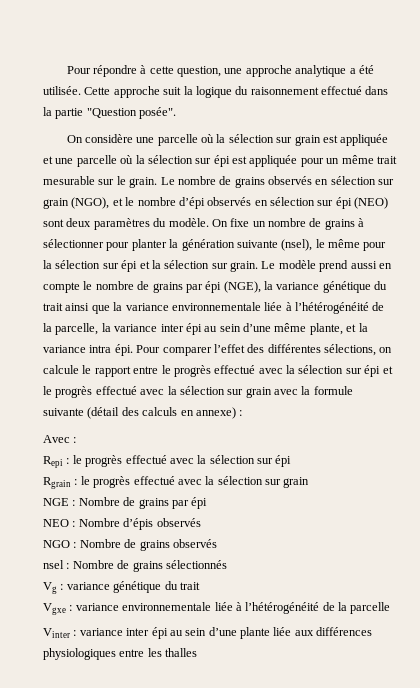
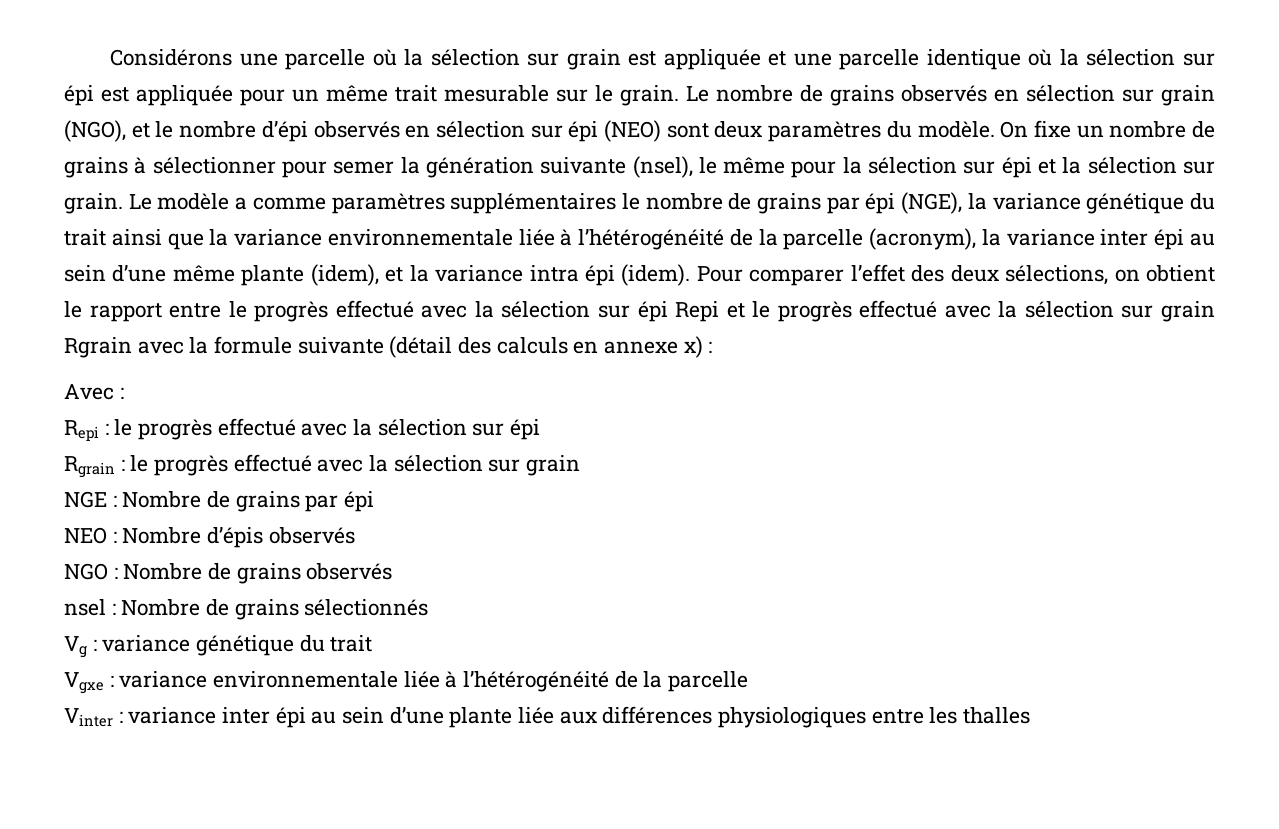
[66,65,374,77] [43,86,389,98] [43,107,177,119] [66,134,133,143] Pour répondre à cette question, une approche analytique a été utilisée. Cette approche suit la logique du raisonnement effectué dans la partie "Question posée". // On considère -> [110,49,233,66] Considérons
(117, 161) none -> [926,49,1021,70] identique
[131,239,167,251] planter -> [333,161,395,174] semer
[319,260,392,272] [43,282,80,293] prend aussi en compte -> [235,193,617,214] a comme paramètres supplémentaires
[55,323,99,335] parcelle, -> [783,228,977,250] parcelle (acronym),
[309,323,343,335] plante, -> [241,264,379,286] plante (idem),
[114,344,133,356] épi. -> [585,264,691,286] épi (idem).
[267,344,321,353] différentes -> [950,265,999,282] deux
[43,365,79,374] calcule -> [1146,265,1215,282] obtient
(381, 371) none -> [675,301,720,322] Repi
(272, 392) none -> [64,337,132,358] Rgrain
[195,407,236,419] annexe) -> [604,336,703,358] annexe x)

